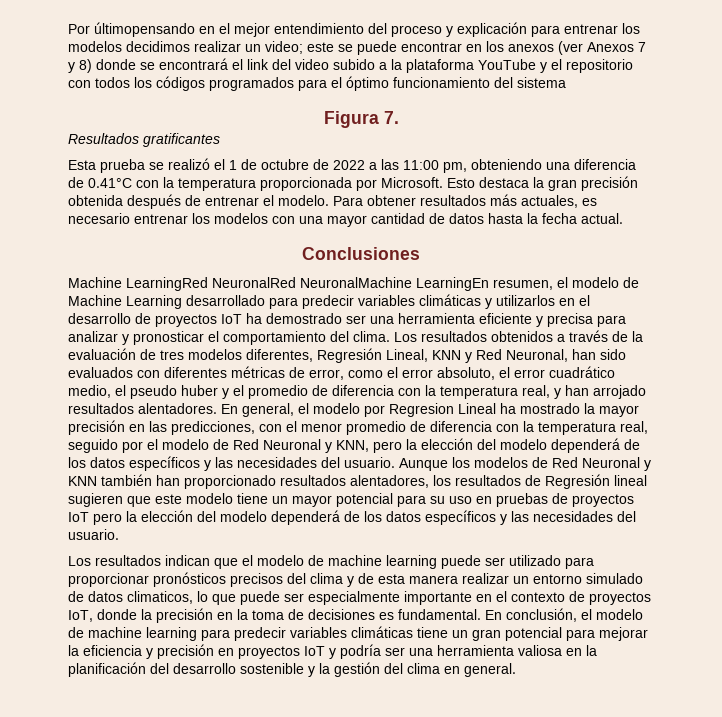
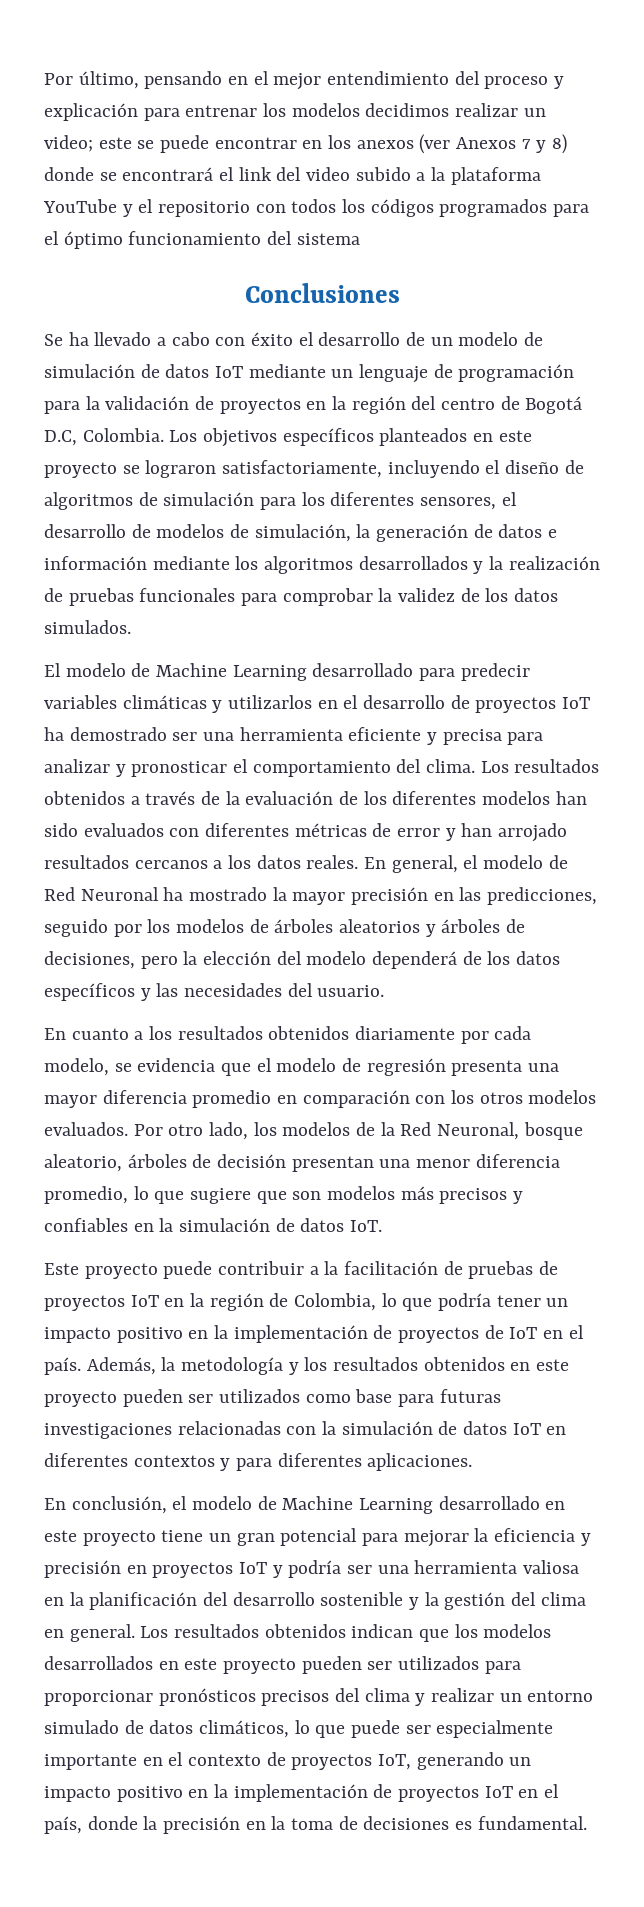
[68,22,195,37] Por últimopensando -> [44,71,223,89] Por último, pensando
[323,111,399,128] [68,133,220,147] [68,158,636,173] [68,176,638,191] [68,194,597,209] [68,213,623,227] [302,247,420,260] [68,277,568,291] Figura 7. // Resultados gratificantes // Esta prueba se realizó el 1 de octubre de 2022 a las 11:00 pm, obteniendo una diferencia de 0.41°C con la temperatura proporcionada por Microsoft. Esto destaca la gran precisión obtenida después de entrenar el modelo. Para obtener resultados más actuales, es necesario entrenar los modelos con una mayor cantidad de datos hasta la fecha actual. // Conclusiones // Machine LearningRed NeuronalRed NeuronalMachine LearningEn resumen, el -> [244,283,400,303] [44,332,544,346] [44,364,575,383] [44,396,583,414] [44,428,532,447] [44,460,584,478] [44,492,517,510] [44,524,558,542] [44,556,600,574] [44,588,559,606] [44,620,131,634] [44,663,61,677] Conclusiones // Se ha llevado a cabo con éxito el desarrollo de un modelo de simulación de datos IoT mediante un lenguaje de programación para la validación de proyectos en la región del centro de Bogotá D.C, Colombia. Los objetivos específicos planteados en este proyecto se lograron satisfactoriamente, incluyendo el diseño de algoritmos de simulación para los diferentes sensores, el desarrollo de modelos de simulación, la generación de datos e información mediante los algoritmos desarrollados y la realización de pruebas funcionales para comprobar la validez de los datos simulados. // El
[160,348,568,363] tres modelos diferentes, Regresión Lineal, KNN y Red Neuronal, -> [363,791,551,805] los diferentes modelos
[309,366,615,380] [68,385,646,399] [68,403,217,414] error, como el error absoluto, el error cuadrático medio, el pseudo huber y el promedio de diferencia con la temperatura real, y han arrojado resultados alentadores. -> [397,823,568,842] [44,855,359,869] error y han arrojado resultados cercanos a los datos reales.
[364,403,496,417] por Regresion Lineal -> [548,855,568,869] [44,887,159,901] de Red Neuronal
[259,421,648,435] [68,438,640,453] [68,456,651,471] [68,474,647,489] [68,493,634,507] [68,512,89,522] con el menor promedio de diferencia con la temperatura real, seguido por el modelo de Red Neuronal y KNN, pero la elección del modelo dependerá de los datos específicos y las necesidades del usuario. Aunque los modelos de Red Neuronal y KNN también han proporcionado resultados alentadores, los resultados de Regresión lineal sugieren que este modelo tiene un mayor potencial para su uso en pruebas de proyectos IoT -> [44,919,526,937] [44,951,135,969] seguido por los modelos de árboles aleatorios y árboles de decisiones,
[68,555,594,569] [68,572,643,587] [68,591,651,605] [68,608,481,623] Los resultados indican que el modelo de machine learning puede ser utilizado para proporcionar pronósticos precisos del clima y de esta manera realizar un entorno simulado de datos climaticos, lo que puede ser especialmente importante en el contexto de proyectos IoT, donde la precisión en la toma de decisiones es fundamental. -> [44,1026,532,1044] [44,1058,560,1076] [44,1090,597,1108] [44,1122,583,1140] [44,1154,560,1172] [44,1186,524,1204] [44,1218,383,1232] [44,1261,559,1279] [44,1293,569,1311] [44,1325,584,1343] [44,1357,570,1375] [44,1389,501,1407] [44,1421,567,1439] [44,1453,473,1471] En cuanto a los resultados obtenidos diariamente por cada modelo, se evidencia que el modelo de regresión presenta una mayor diferencia promedio en comparación con los otros modelos evaluados. Por otro lado, los modelos de la Red Neuronal, bosque aleatorio, árboles de decisión presentan una menor diferencia promedio, lo que sugiere que son modelos más precisos y confiables en la simulación de datos IoT. // Este proyecto puede contribuir a la facilitación de pruebas de proyectos IoT en la región de Colombia, lo que podría tener un impacto positivo en la implementación de proyectos de IoT en el país. Además, la metodología y los resultados obtenidos en este proyecto pueden ser utilizados como base para futuras investigaciones relacionadas con la simulación de datos IoT en diferentes contextos y para diferentes aplicaciones. //
[88,626,413,641] machine learning para predecir variables climáticas -> [282,1496,566,1514] [44,1530,156,1546] Machine Learning desarrollado en este proyecto
(516, 670) none -> [140,1624,552,1642] [44,1656,521,1674] [44,1688,594,1706] [44,1720,554,1738] [44,1752,532,1770] [44,1784,560,1802] [44,1816,587,1834] Los resultados obtenidos indican que los modelos desarrollados en este proyecto pueden ser utilizados para proporcionar pronósticos precisos del clima y realizar un entorno simulado de datos climáticos, lo que puede ser especialmente importante en el contexto de proyectos IoT, generando un impacto positivo en la implementación de proyectos IoT en el país, donde la precisión en la toma de decisiones es fundamental.

